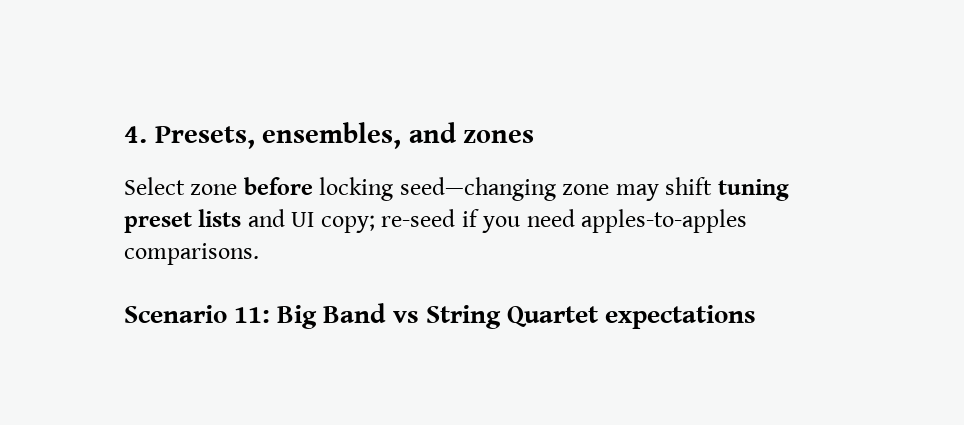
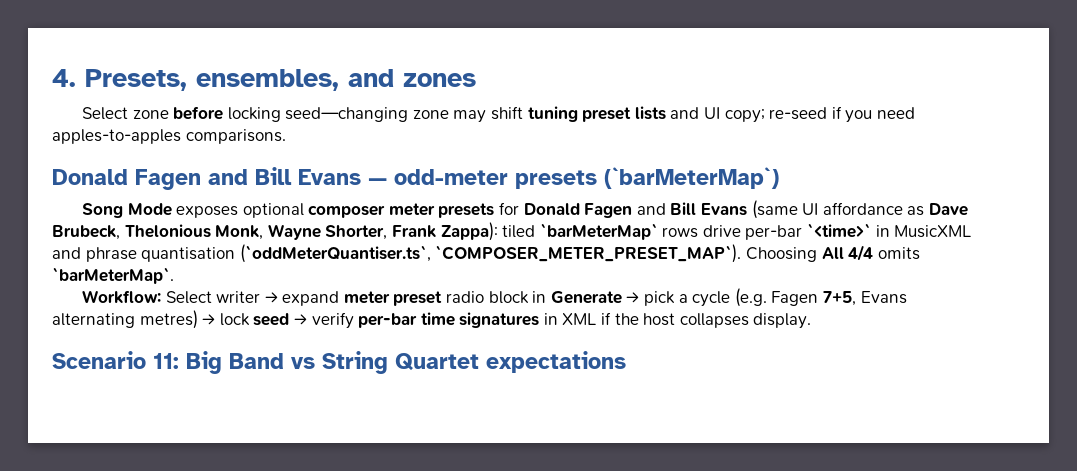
(259, 254) none -> [52,167,779,190] [81,200,968,219] [52,222,972,241] [52,244,920,263] [52,267,174,284] [81,288,907,307] [52,310,812,329] // Donald Fagen and Bill Evans — odd-meter presets (`barMeterMap`) // Song Mode exposes optional composer meter presets for Donald Fagen and Bill Evans (same UI affordance as Dave Brubeck, Thelonious Monk, Wayne Shorter, Frank Zappa): tiled `barMeterMap` rows drive per-bar `<time>` in MusicXML and phrase quantisation (`oddMeterQuantiser.ts`, `COMPOSER_METER_PRESET_MAP`). Choosing All 4/4 omits `barMeterMap`. // Workflow: Select writer → expand meter preset radio block in Generate → pick a cycle (e.g. Fagen 7+5, Evans alternating metres) → lock seed → verify per-bar time signatures in XML if the host collapses display.

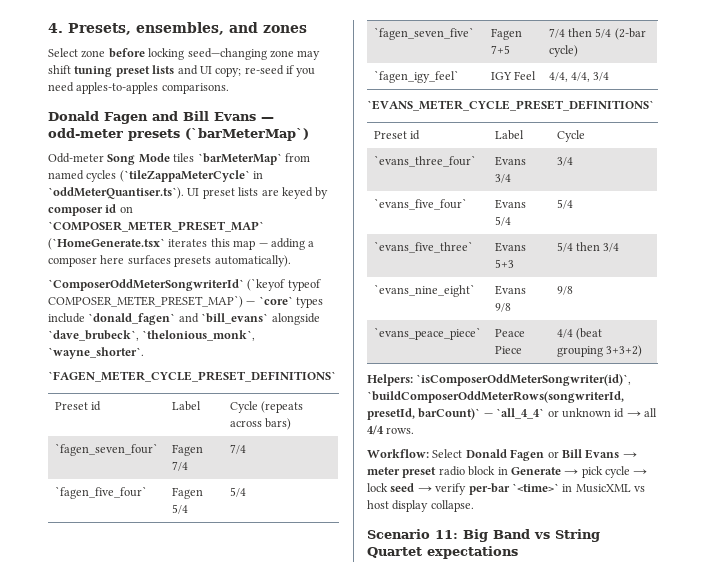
(779, 178) none -> [48,153,104,163] Odd-meter
[176,200,968,219] [52,222,972,241] [52,244,920,263] [52,267,174,284] [81,290,340,306] exposes optional composer meter presets for Donald Fagen and Bill Evans (same UI affordance as Dave Brubeck, Thelonious Monk, Wayne Shorter, Frank Zappa): tiled `barMeterMap` rows drive per-bar `<time>` in MusicXML and phrase quantisation (`oddMeterQuantiser.ts`, `COMPOSER_METER_PRESET_MAP`). Choosing All 4/4 omits `barMeterMap`. // Workflow: Select writer → expand -> [173,153,310,165] [48,170,264,182] [48,187,329,199] [48,204,133,216] [48,221,264,232] [48,238,315,250] [48,255,291,267] [48,278,321,291] [48,295,324,308] [48,313,320,325] [48,330,256,341] [48,347,144,359] [48,371,336,382] [54,401,102,411] [171,401,201,411] [229,401,304,413] [229,418,292,430] [54,443,158,456] [171,444,203,456] [171,461,188,471] [229,444,246,454] [54,486,147,499] [171,487,203,499] [171,504,188,514] [229,487,246,497] [373,27,474,40] [490,28,522,40] [490,45,510,54] [548,28,646,40] [548,45,578,57] [373,70,459,83] [490,71,537,80] [548,72,610,82] [367,100,654,111] [373,130,421,140] [494,130,524,140] [556,130,585,142] [373,155,476,167] [494,156,526,166] [494,174,511,183] [556,157,573,166] [373,198,467,210] [494,199,526,209] [494,216,511,226] [556,199,573,209] [373,241,473,253] [494,242,526,252] [494,259,514,268] [556,242,620,252] [373,284,475,297] [494,285,526,295] [494,303,511,312] [556,286,573,295] [373,327,481,340] [494,329,525,337] [494,346,522,354] [556,328,603,340] [556,345,643,357] [367,374,632,386] [367,391,624,403] [367,408,657,420] [367,425,415,435] [367,449,637,461] tiles `barMeterMap` from named cycles (`tileZappaMeterCycle` in `oddMeterQuantiser.ts`). UI preset lists are keyed by composer id on `COMPOSER_METER_PRESET_MAP` (`HomeGenerate.tsx` iterates this map — adding a composer here surfaces presets automatically). // `ComposerOddMeterSongwriterId` (`keyof typeof COMPOSER_METER_PRESET_MAP`) — `core` types include `donald_fagen` and `bill_evans` alongside `dave_brubeck`, `thelonious_monk`, `wayne_shorter`. // `FAGEN_METER_CYCLE_PRESET_DEFINITIONS` // Preset id | Label | Cycle (repeats across bars) // `fagen_seven_four` | Fagen 7/4 | 7/4 // `fagen_five_four` | Fagen 5/4 | 5/4 // `fagen_seven_five` | Fagen 7+5 | 7/4 then 5/4 (2-bar cycle) // `fagen_igy_feel` | IGY Feel | 4/4, 4/4, 3/4 // `EVANS_METER_CYCLE_PRESET_DEFINITIONS` // Preset id | Label | Cycle // `evans_three_four` | Evans 3/4 | 3/4 // `evans_five_four` | Evans 5/4 | 5/4 // `evans_five_three` | Evans 5+3 | 5/4 then 3/4 // `evans_nine_eight` | Evans 9/8 | 9/8 // `evans_peace_piece` | Peace Piece | 4/4 (beat grouping 3+3+2) // Helpers: `isComposerOddMeterSongwriter(id)`, `buildComposerOddMeterRows(songwriterId, presetId, barCount)` — `all_4_4` or unknown id → all 4/4 rows. // Workflow: Select Donald Fagen or Bill Evans →
[678,288,907,307] [52,310,198,329] a cycle (e.g. Fagen 7+5, Evans alternating metres) -> [605,466,630,478] cycle
[420,312,812,329] time signatures in XML if the host collapses display. -> [511,483,645,493] [367,500,474,512] `<time>` in MusicXML vs host display collapse.

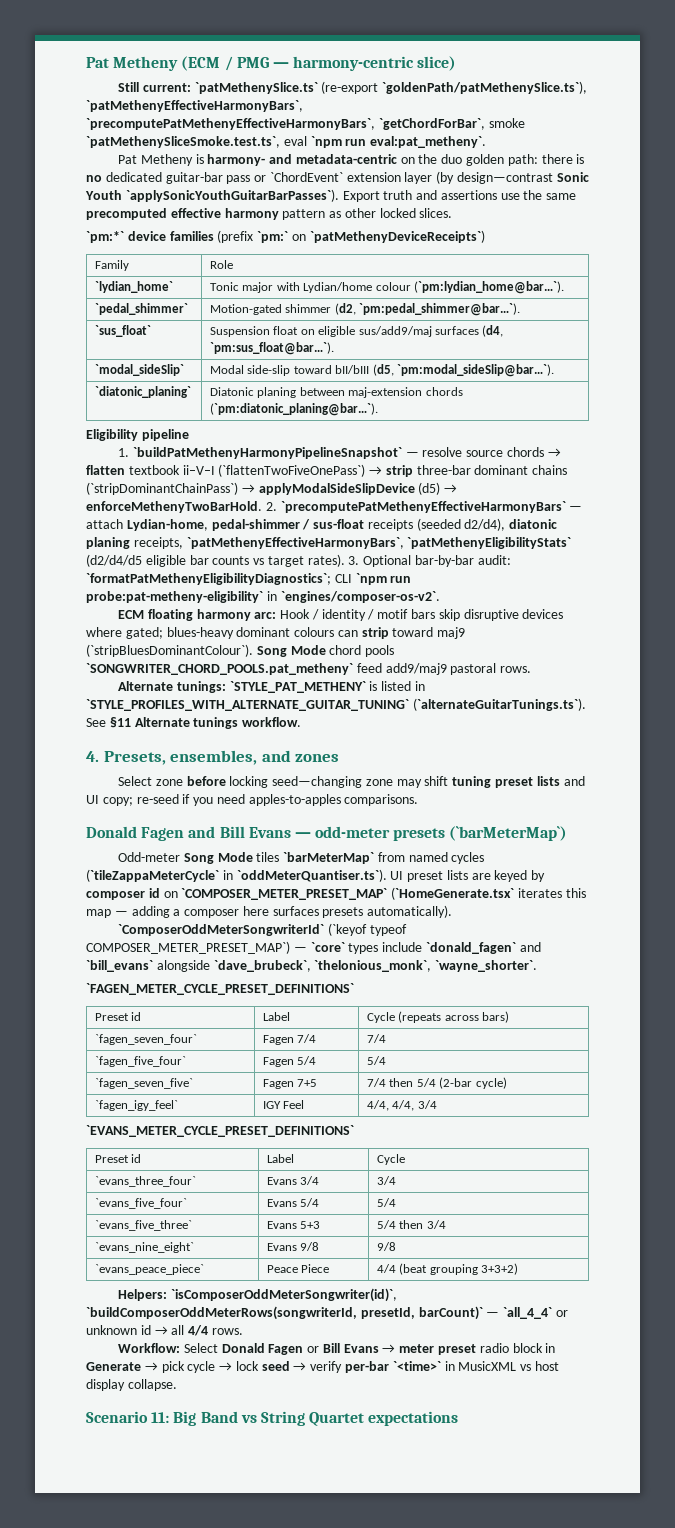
(48, 28) none -> [86,56,457,71] [117,81,588,94] [86,100,303,112] [86,118,525,130] [86,136,487,148] [117,154,585,166] [86,171,589,184] [85,189,577,202] [86,208,453,220] [86,230,485,243] [95,260,130,271] [210,260,234,269] [95,281,174,293] [210,281,564,294] [95,303,189,315] [210,303,521,316] [95,325,152,337] [210,325,504,337] [210,342,335,355] [95,364,185,376] [210,364,554,377] [95,386,192,398] [210,387,463,398] [210,403,379,416] [86,429,189,441] [117,447,561,459] [86,464,568,477] [86,482,458,495] [86,501,583,513] [86,518,558,531] [86,537,572,549] [86,554,511,567] [86,573,412,585] [86,591,440,603] [117,609,564,621] [86,627,466,639] [86,644,395,657] [86,663,532,675] [117,681,425,693] [86,698,586,711] [86,717,302,729] Pat Metheny (ECM / PMG — harmony-centric slice) // Still current: `patMethenySlice.ts` (re-export `goldenPath/patMethenySlice.ts`), `patMethenyEffectiveHarmonyBars`, `precomputePatMethenyEffectiveHarmonyBars`, `getChordForBar`, smoke `patMethenySliceSmoke.test.ts`, eval `npm run eval:pat_metheny`. // Pat Metheny is harmony- and metadata-centric on the duo golden path: there is no dedicated guitar-bar pass or `ChordEvent` extension layer (by design—contrast Sonic Youth `applySonicYouthGuitarBarPasses`). Export truth and assertions use the same precomputed effective harmony pattern as other locked slices. // `pm:*` device families (prefix `pm:` on `patMethenyDeviceReceipts`) // Family | Role // `lydian_home` | Tonic major with Lydian/home colour (`pm:lydian_home@bar…`). // `pedal_shimmer` | Motion-gated shimmer (d2, `pm:pedal_shimmer@bar…`). // `sus_float` | Suspension float on eligible sus/add9/maj surfaces (d4, `pm:sus_float@bar…`). // `modal_sideSlip` | Modal side-slip toward bII/bIII (d5, `pm:modal_sideSlip@bar…`). // `diatonic_planing` | Diatonic planing between maj-extension chords (`pm:diatonic_planing@bar…`). // Eligibility pipeline // 1. `buildPatMethenyHarmonyPipelineSnapshot` — resolve source chords → flatten textbook ii–V–I (`flattenTwoFiveOnePass`) → strip three-bar dominant chains (`stripDominantChainPass`) → applyModalSideSlipDevice (d5) → enforceMethenyTwoBarHold. 2. `precomputePatMethenyEffectiveHarmonyBars` — attach Lydian-home, pedal-shimmer / sus-float receipts (seeded d2/d4), diatonic planing receipts, `patMethenyEffectiveHarmonyBars`, `patMethenyEligibilityStats` (d2/d4/d5 eligible bar counts vs target rates). 3. Optional bar-by-bar audit: `formatPatMethenyEligibilityDiagnostics`; CLI `npm run probe:pat-metheny-eligibility` in `engines/composer-os-v2`. // ECM floating harmony arc: Hook / identity / motif bars skip disruptive devices where gated; blues-heavy dominant colours can strip toward maj9 (`stripBluesDominantColour`). Song Mode chord pools `SONGWRITER_CHORD_POOLS.pat_metheny` feed add9/maj9 pastoral rows. // Alternate tunings: `STYLE_PAT_METHENY` is listed in `STYLE_PROFILES_WITH_ALTERNATE_GUITAR_TUNING` (`alternateGuitarTunings.ts`). See §11 Alternate tunings workflow. //

